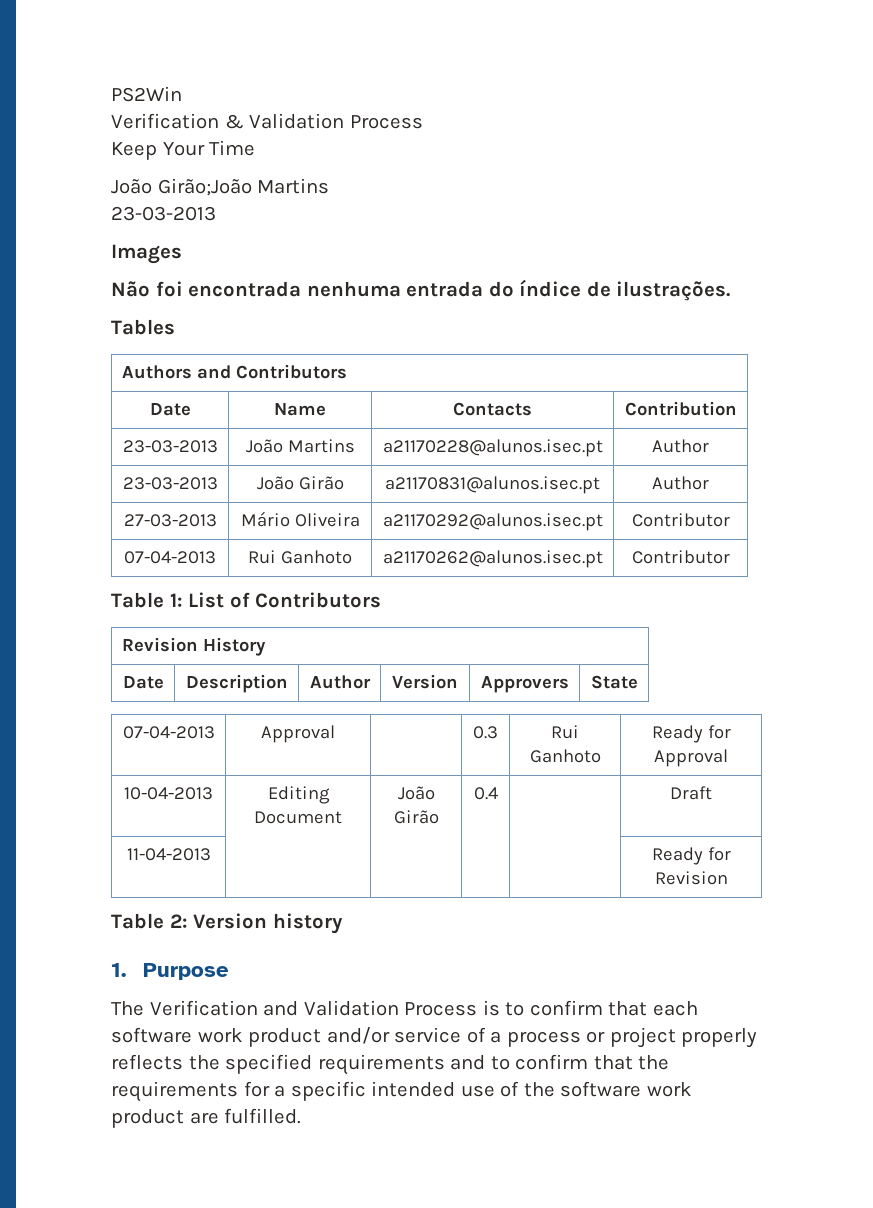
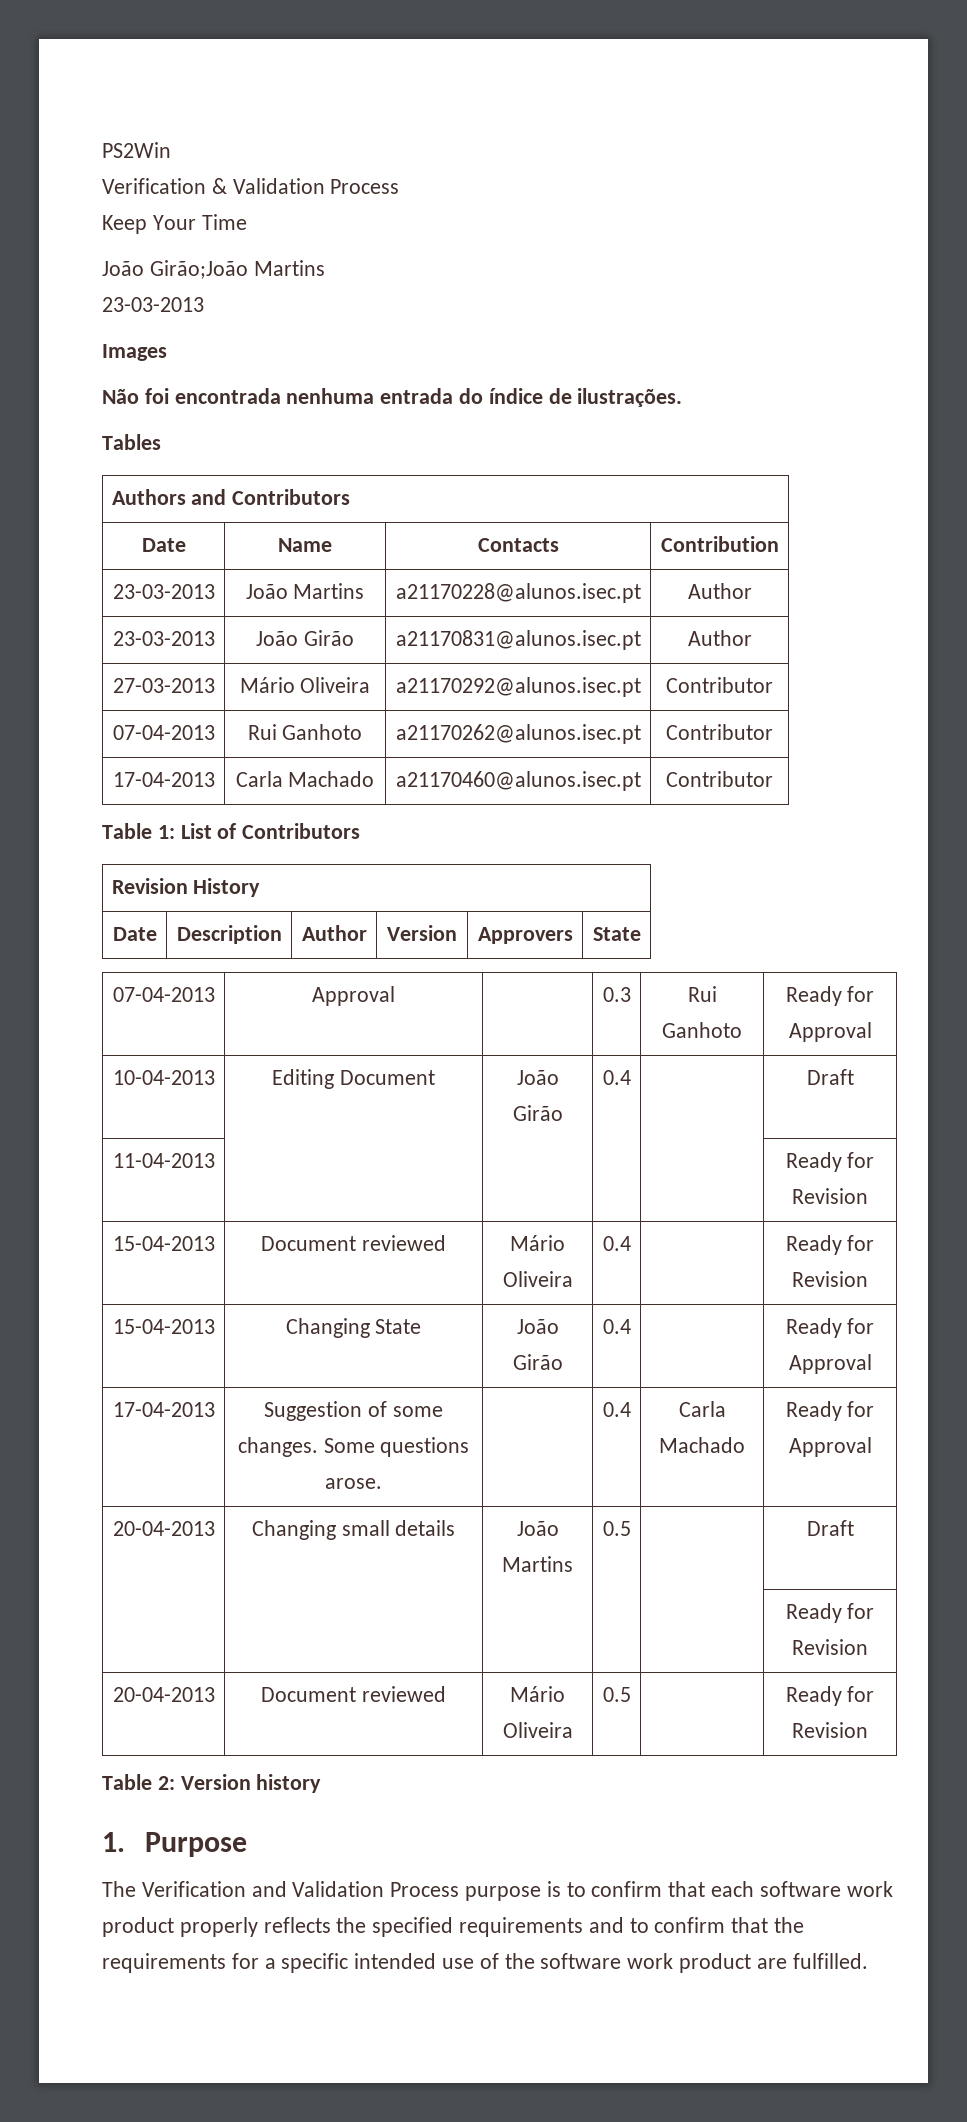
(730, 557) none -> [112,772,215,787] [235,771,375,787] [395,771,641,791] [666,771,773,787] // 17-04-2013 | Carla Machado | a21170460@alunos.isec.pt | Contributor
(728, 878) none -> [112,1236,215,1251] [261,1235,446,1251] [510,1235,565,1251] [502,1271,573,1287] [602,1236,631,1251] [785,1235,875,1255] [792,1271,868,1287] [112,1319,215,1334] [285,1318,422,1338] [516,1319,559,1334] [512,1354,563,1370] [602,1319,631,1334] [785,1318,875,1338] [788,1354,872,1374] [112,1402,215,1417] [264,1401,443,1421] [237,1437,470,1457] [325,1478,382,1489] [602,1402,631,1417] [678,1401,726,1417] [659,1437,745,1453] [785,1401,875,1421] [788,1437,872,1457] [112,1521,215,1536] [251,1520,456,1540] [516,1521,559,1536] [502,1556,573,1572] [602,1521,631,1536] [806,1520,854,1536] [785,1603,875,1623] [792,1639,868,1655] [112,1687,215,1702] [261,1686,446,1702] [510,1686,565,1702] [502,1722,573,1738] [602,1687,631,1702] [785,1686,875,1706] [792,1722,868,1738] // 15-04-2013 | Document reviewed | Mário Oliveira | 0.4 | | Ready for Revision // 15-04-2013 | Changing State | João Girão | 0.4 | | Ready for Approval // 17-04-2013 | Suggestion of some changes. Some questions arose. | | 0.4 | Carla Machado | Ready for Approval // 20-04-2013 | Changing small details | João Martins | 0.5 | | Draft // | | | | | Ready for Revision // 20-04-2013 | Document reviewed | Mário Oliveira | 0.5 | | Ready for Revision
(478, 1009) none -> [465,1886,542,1901] purpose
[326,1027,676,1048] and/or service of a process or project -> (174, 1927) none

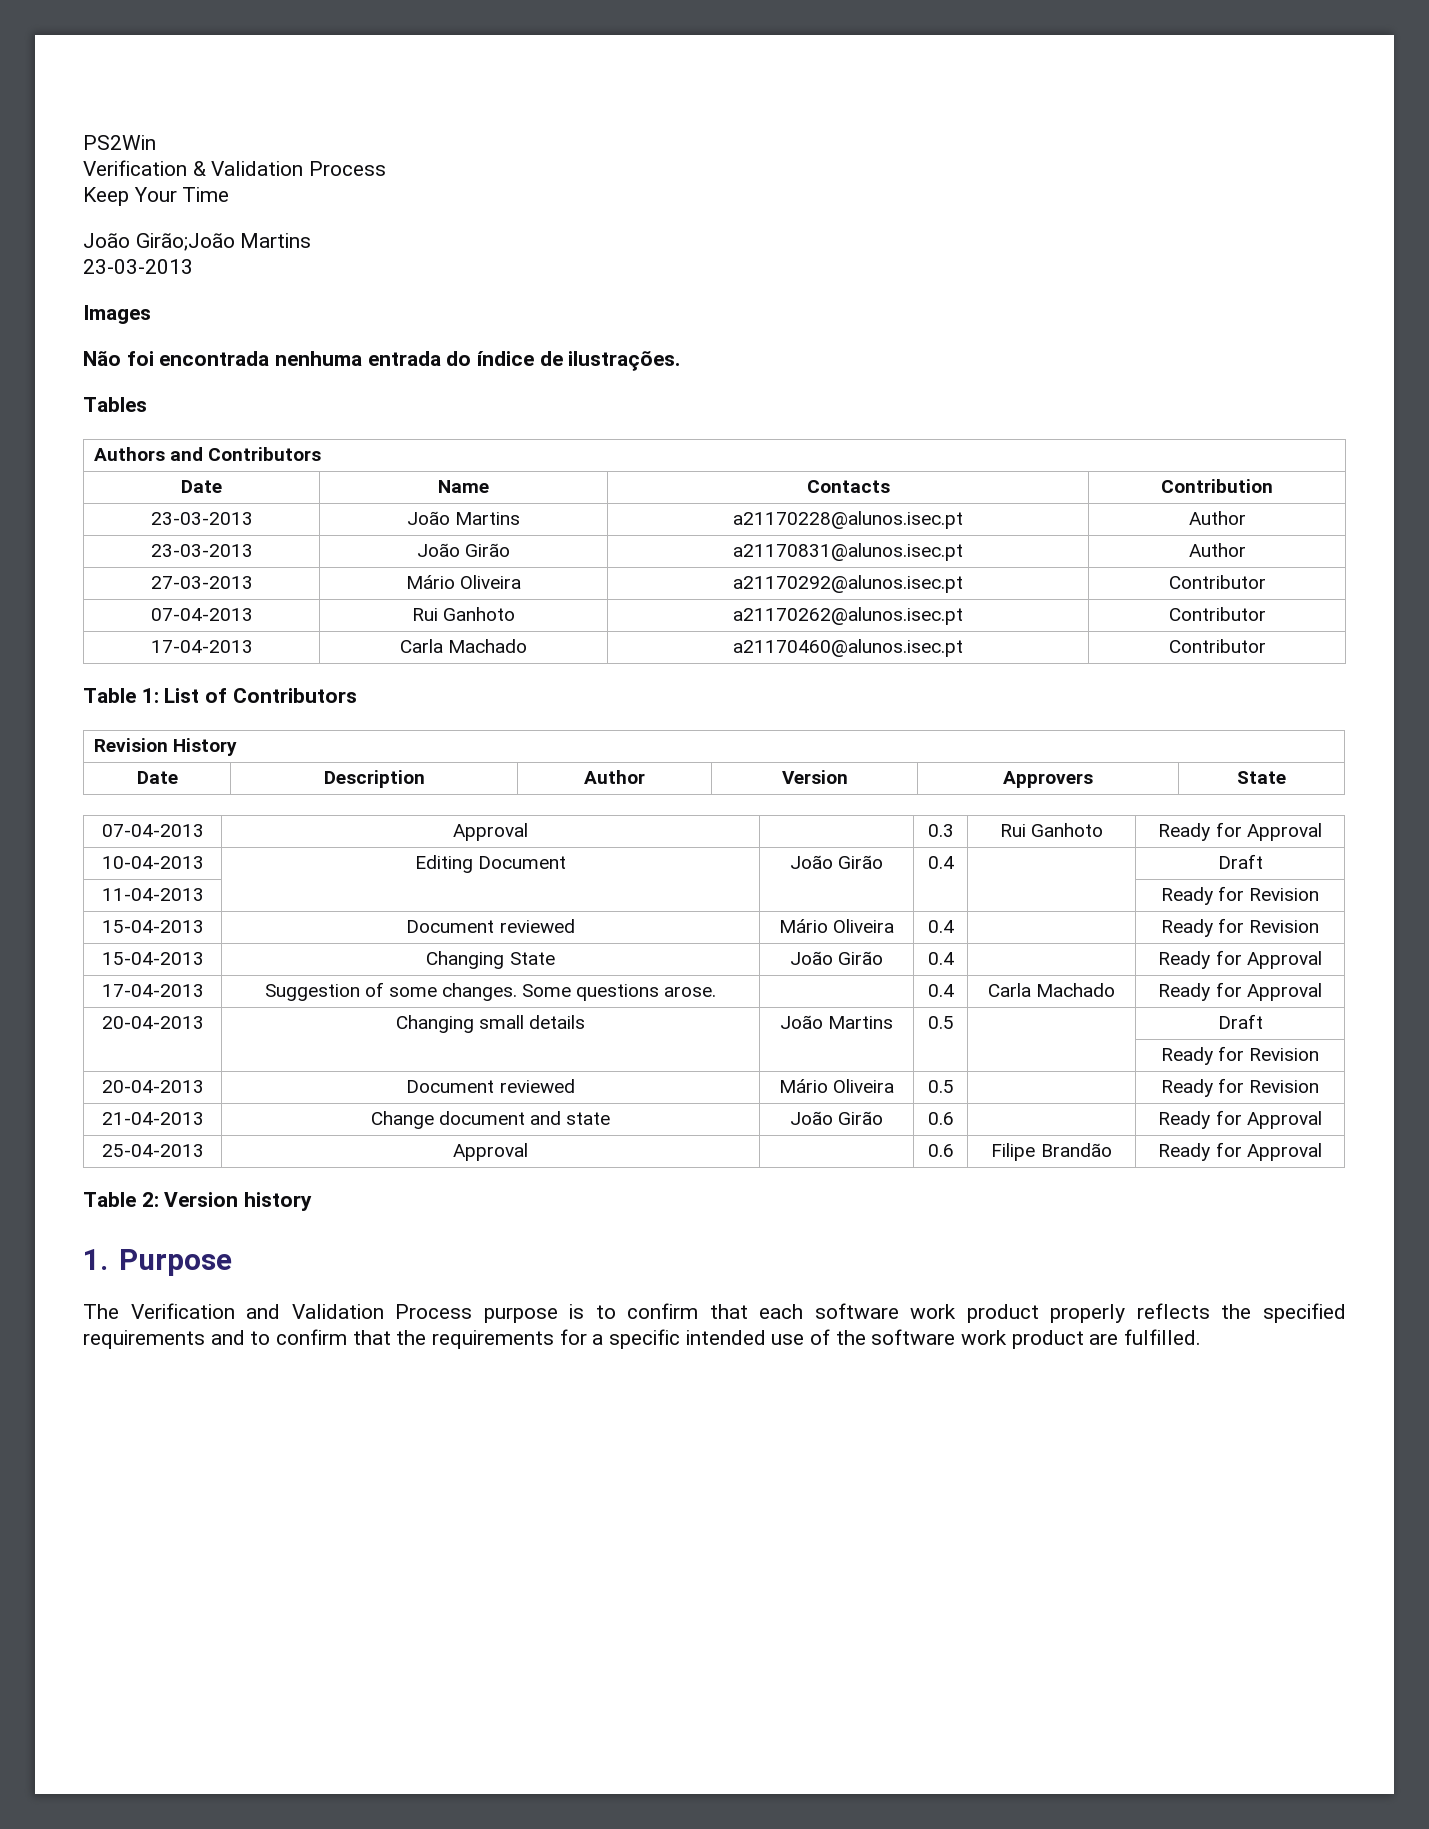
(868, 1730) none -> [101,1112,204,1125] [370,1111,611,1129] [789,1111,884,1125] [927,1112,954,1125] [1158,1110,1322,1129] [101,1144,204,1157] [453,1143,528,1161] [927,1144,954,1157] [991,1143,1112,1161] [1158,1142,1322,1161] // 21-04-2013 | Change document and state | João Girão | 0.6 | | Ready for Approval // 25-04-2013 | Approval | | 0.6 | Filipe Brandão | Ready for Approval

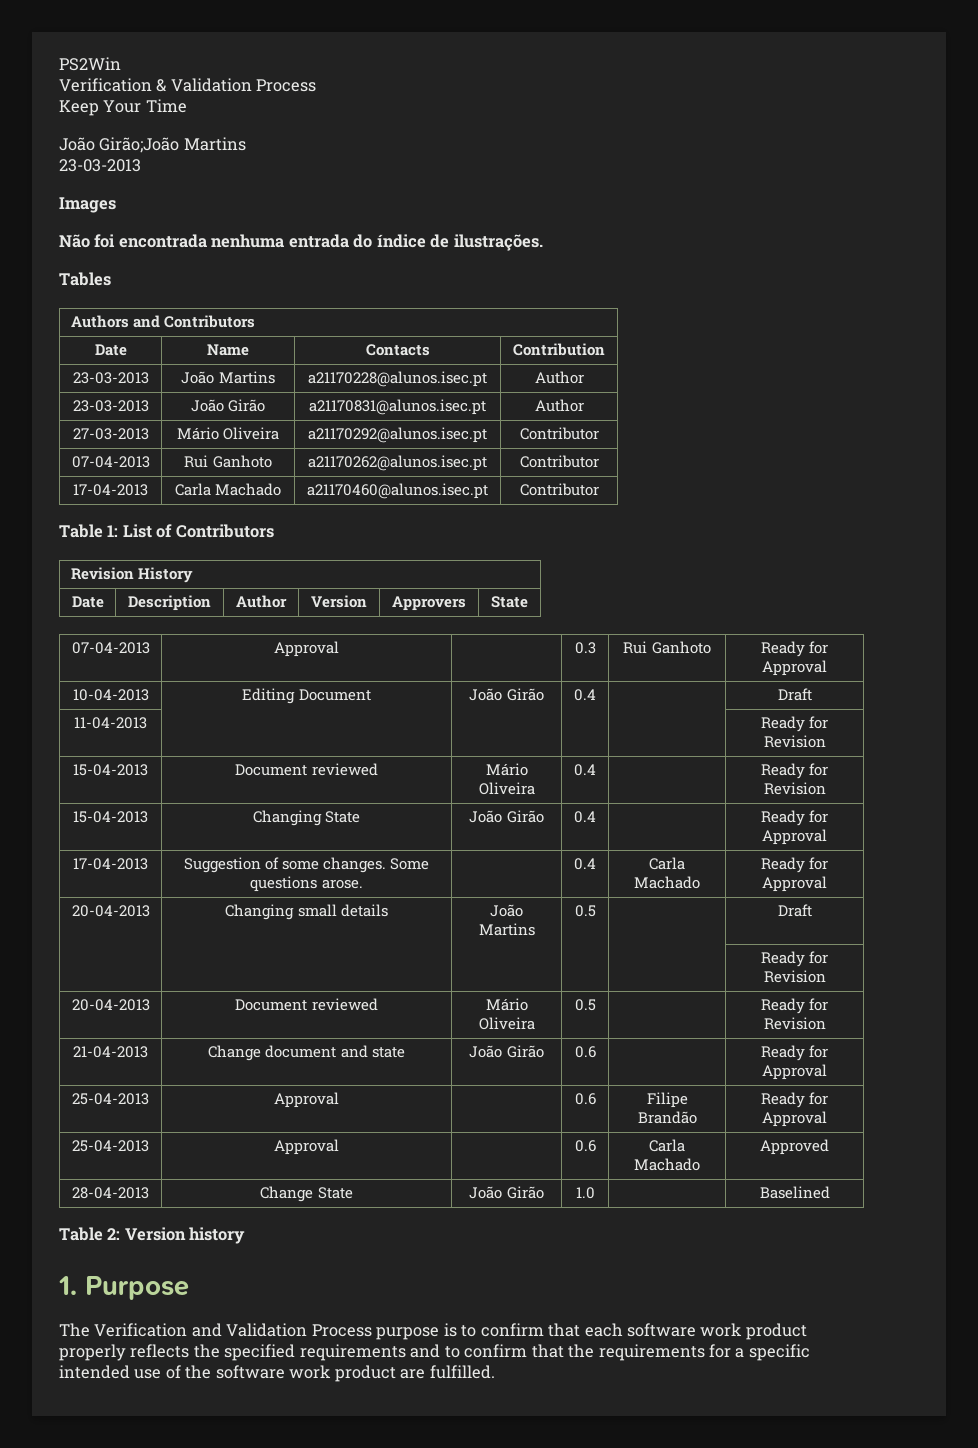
(1322, 1152) none -> [72,1140,149,1152] [274,1139,339,1155] [574,1140,596,1152] [649,1139,685,1152] [634,1158,700,1171] [760,1139,829,1155] [72,1187,149,1199] [260,1186,353,1202] [469,1186,544,1199] [575,1187,595,1199] [759,1186,830,1199] // 25-04-2013 | Approval | | 0.6 | Carla Machado | Approved // 28-04-2013 | Change State | João Girão | 1.0 | | Baselined

